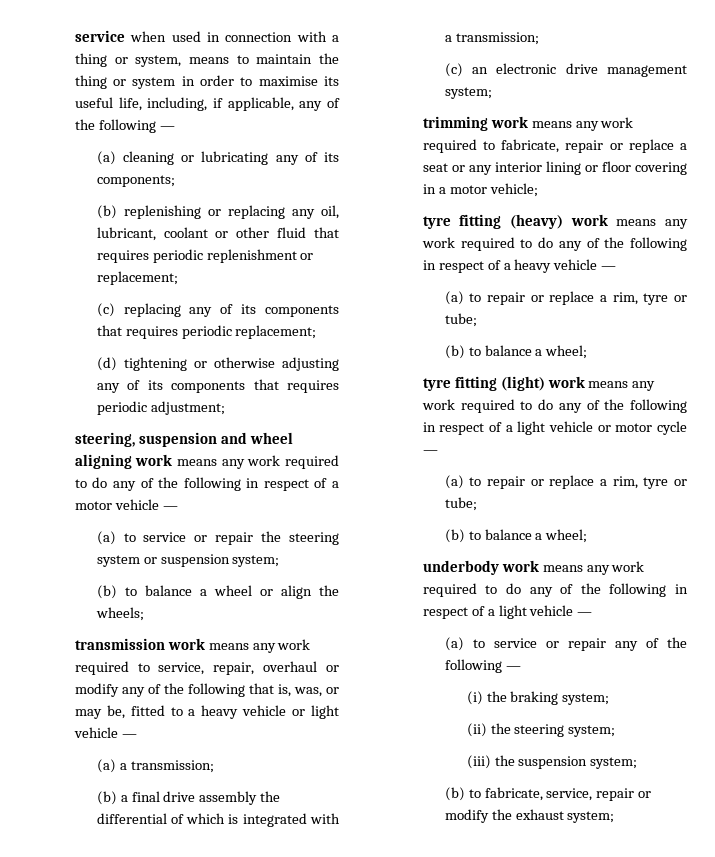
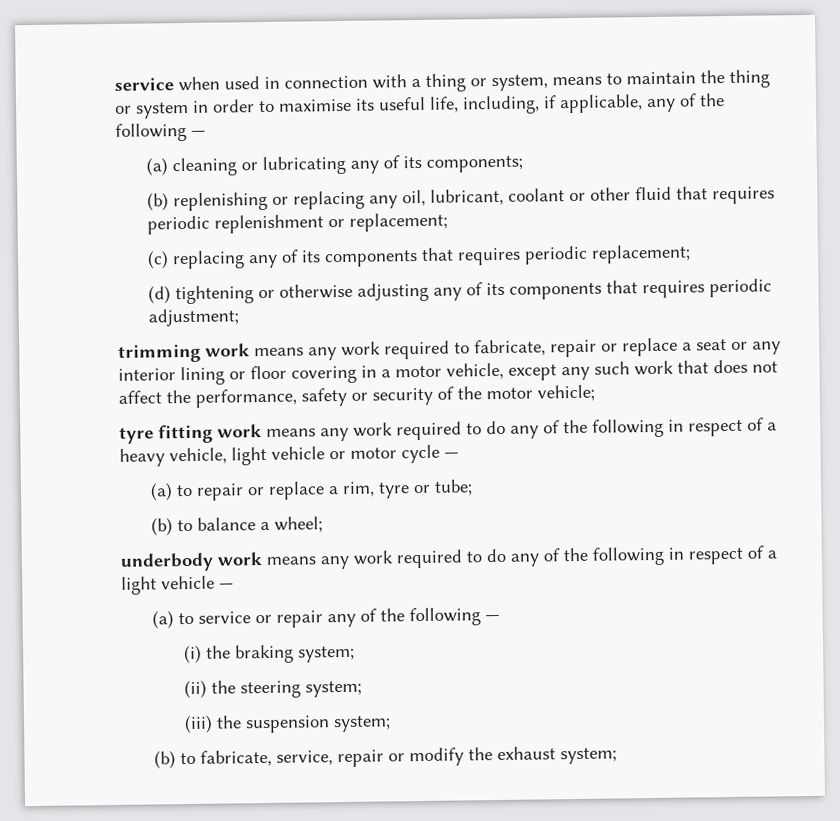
[74,432,293,447] [74,454,339,469] [74,477,339,491] [74,499,178,510] [96,531,339,545] [96,554,280,567] [96,585,340,599] [95,607,144,621] [74,638,311,653] [74,661,339,675] [74,683,340,697] [74,705,340,719] [73,727,137,738] [96,759,214,773] [96,791,281,805] [96,813,340,827] [444,32,539,45] [444,63,687,77] [444,87,492,99] // steering, suspension and wheel aligning work means any work required to do any of the following in respect of a motor vehicle — // (a) to service or repair the steering system or suspension system; // (b) to balance a wheel or align the wheels; // transmission work means any work required to service, repair, overhaul or modify any of the following that is, was, or may be, fitted to a heavy vehicle or light vehicle — // (a) a transmission; // (b) a final drive assembly the differential of which is integrated with a transmission; // (c) an electronic drive management system; -> (240, 317) none
(487, 189) none -> [446,359,779,381] [118,386,534,408] vehicle, except any such work that does not affect the performance, safety or security of the motor
[510,214,564,229] (heavy) -> (214, 434) none
[553,259,617,270] [444,291,687,305] [444,313,477,327] [444,345,588,359] [422,376,656,391] [421,399,687,413] [422,422,513,435] vehicle — // (a) to repair or replace a rim, tyre or tube; // (b) to balance a wheel; // tyre fitting (light) work means any work required to do any of the following in respect of a -> [169,447,228,465] vehicle,

